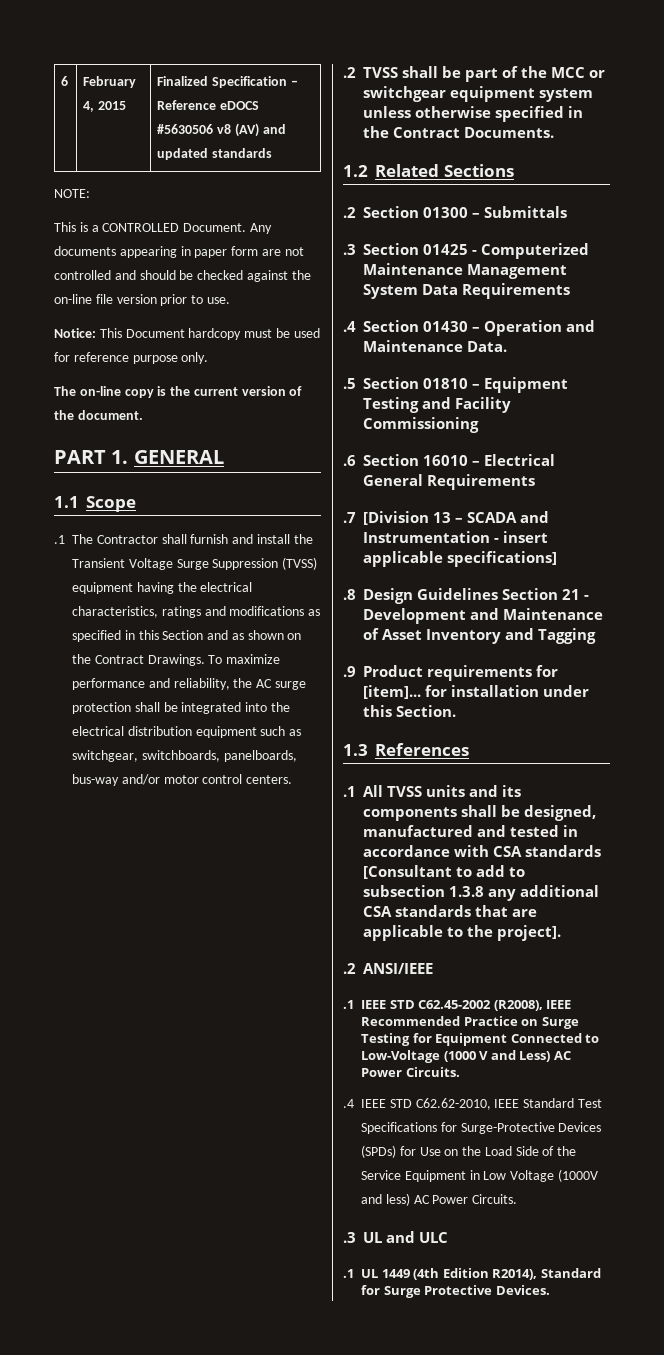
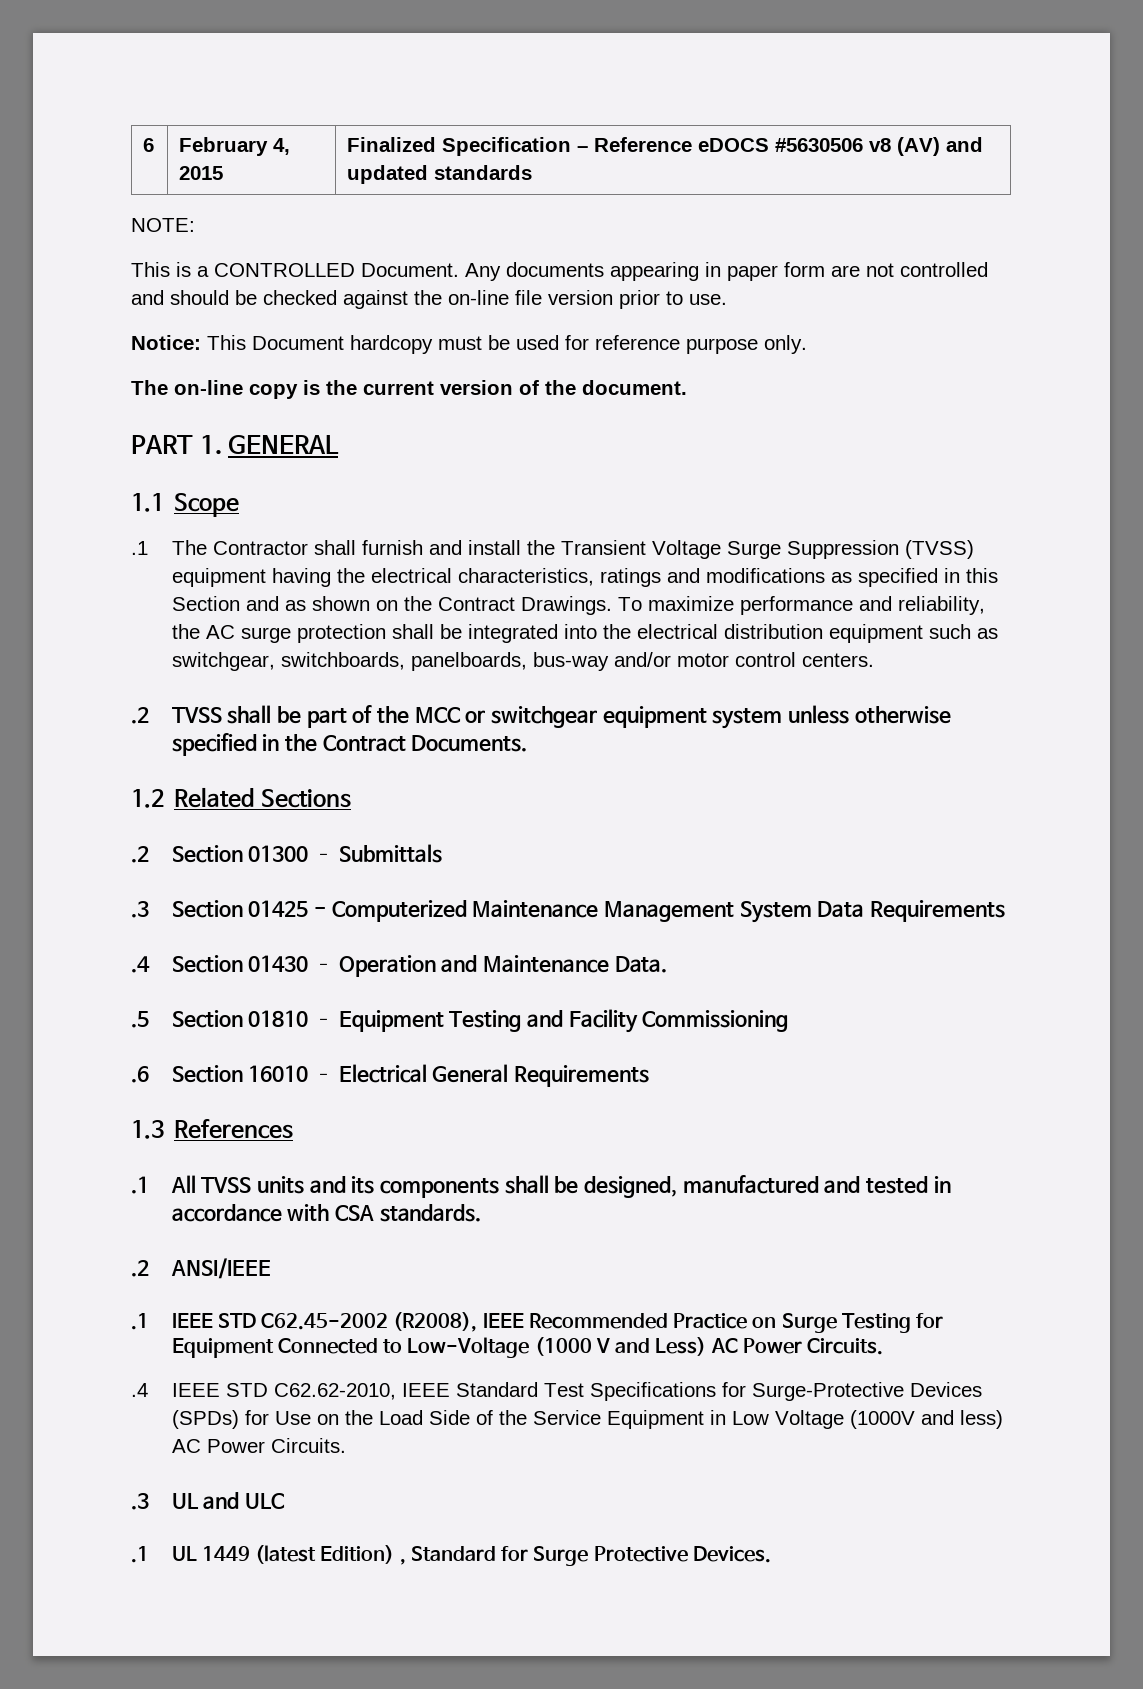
[343,511,550,525] [363,531,549,543] [363,551,558,567] [343,588,590,604] [363,608,604,624] [363,628,597,644] [343,665,559,681] [363,685,590,699] [363,705,457,717] // .7 [Division 13 – SCADA and Instrumentation - insert applicable specifications] // .8 Design Guidelines Section 21 - Development and Maintenance of Asset Inventory and Tagging // .9 Product requirements for [item]... for installation under this Section. -> (649, 1076) none
[525,845,602,857] [363,865,526,879] [363,885,600,901] [363,905,538,917] [363,925,562,941] standards [Consultant to add to subsection 1.3.8 any additional CSA standards that are applicable to the project]. -> [379,1204,482,1222] standards.
[413,1268,538,1280] (4th Edition R2014), -> [255,1545,406,1565] (latest Edition) ,

